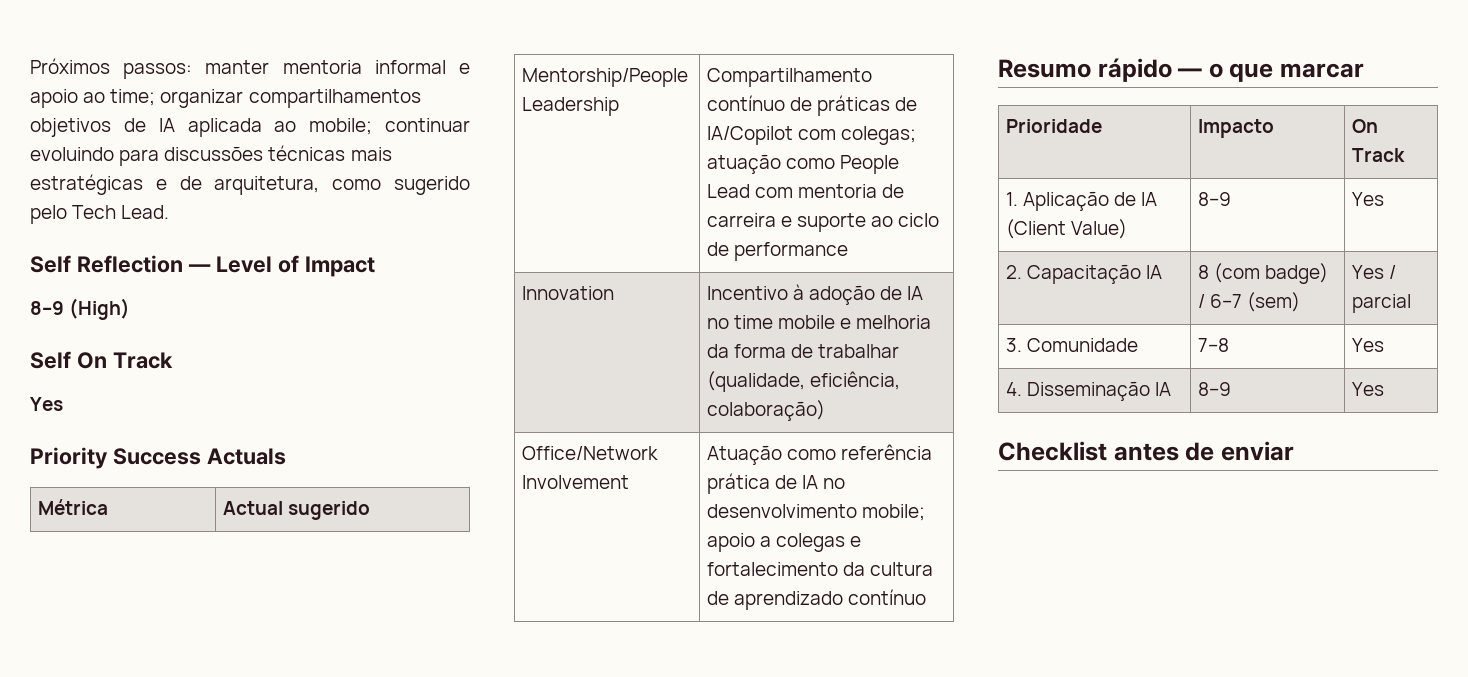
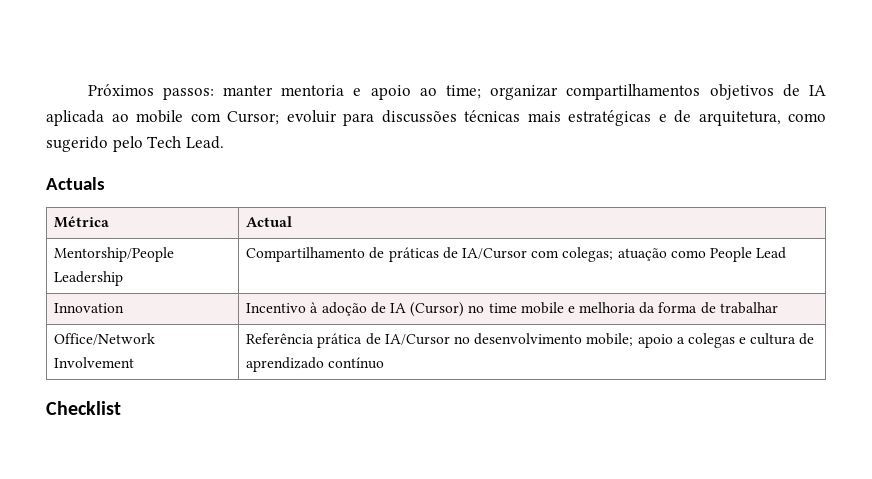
[374,60,446,74] informal -> (345, 90) none
[309,118,470,135] [30,147,114,161] mobile; continuar evoluindo -> [136,110,337,125] mobile com Cursor; evoluir
[30,255,375,277] [30,298,131,320] [30,351,173,369] [30,397,63,411] [30,447,201,469] Self Reflection — Level of Impact // 8–9 (High) // Self On Track // Yes // Priority Success -> (224, 142) none
[287,501,370,520] sugerido -> (293, 221) none
[706,95,785,111] contínuo -> (366, 254) none
[706,126,793,145] IA/Copilot -> [462,248,528,259] IA/Cursor
[754,184,905,198] [706,213,940,232] [706,242,848,261] com mentoria de carreira e suporte ao ciclo de performance -> (787, 253) none
(924, 293) none -> [410,302,465,317] (Cursor)
[706,371,900,392] [706,400,825,421] (qualidade, eficiência, colaboração) -> (778, 308) none
[706,444,932,465] Atuação como referência -> [246,333,315,344] Referência
[801,475,818,489] IA -> [384,334,450,345] IA/Cursor
[706,562,865,576] fortalecimento da -> (747, 340) none
[998,58,1365,82] [1005,119,1102,133] [1197,119,1274,138] [1351,119,1378,133] [1351,148,1405,162] [1005,191,1158,211] [1005,219,1127,239] [1197,192,1231,206] [1351,192,1384,206] [1005,264,1162,284] [1197,263,1328,284] [1197,292,1300,312] [1351,265,1396,279] [1351,294,1411,313] [1005,338,1138,352] [1197,338,1229,352] [1351,338,1384,352] [1005,381,1171,401] [1197,382,1231,396] [1351,382,1384,396] [998,441,1294,461] Resumo rápido — o que marcar // Prioridade | Impacto | On Track // 1. Aplicação de IA (Client Value) | 8–9 | Yes // 2. Capacitação IA | 8 (com badge) / 6–7 (sem) | Yes / parcial // 3. Comunidade | 7–8 | Yes // 4. Disseminação IA | 8–9 | Yes // Checklist antes de enviar -> [46,401,121,415] Checklist

